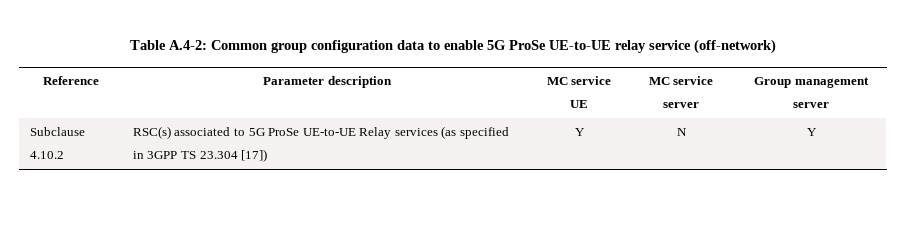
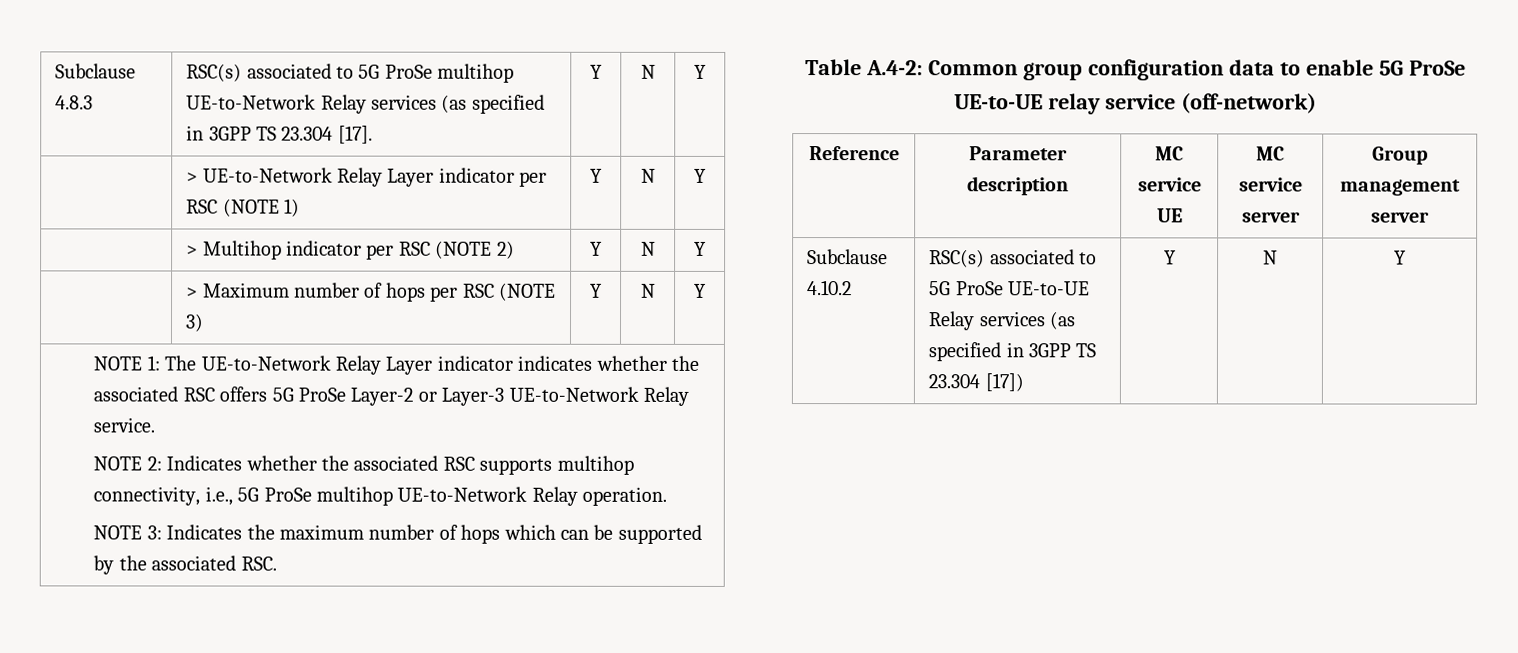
(130, 45) none -> [55,63,137,79] [55,95,94,110] [186,63,515,83] [186,94,545,114] [186,125,373,144] [590,64,603,79] [640,64,656,79] [694,64,707,79] [186,167,548,187] [186,198,301,217] [590,168,603,183] [640,168,656,183] [694,168,707,183] [186,240,515,260] [590,241,603,256] [640,241,656,256] [694,241,707,256] [186,282,557,302] [185,313,205,332] [590,283,603,298] [640,283,656,298] [694,283,707,298] [93,355,700,375] [93,386,690,406] [93,417,156,433] [93,455,634,475] [93,486,668,506] [93,524,702,544] [93,555,277,575] Subclause 4.8.3 | RSC(s) associated to 5G ProSe multihop UE-to-Network Relay services (as specified in 3GPP TS 23.304 [17]. | Y | N | Y // | > UE-to-Network Relay Layer indicator per RSC (NOTE 1) | Y | N | Y // | > Multihop indicator per RSC (NOTE 2) | Y | N | Y // | > Maximum number of hops per RSC (NOTE 3) | Y | N | Y // NOTE 1: The UE-to-Network Relay Layer indicator indicates whether the associated RSC offers 5G ProSe Layer-2 or Layer-3 UE-to-Network Relay service. // NOTE 2: Indicates whether the associated RSC supports multihop connectivity, i.e., 5G ProSe multihop UE-to-Network Relay operation. // NOTE 3: Indicates the maximum number of hops which can be supported by the associated RSC. //

